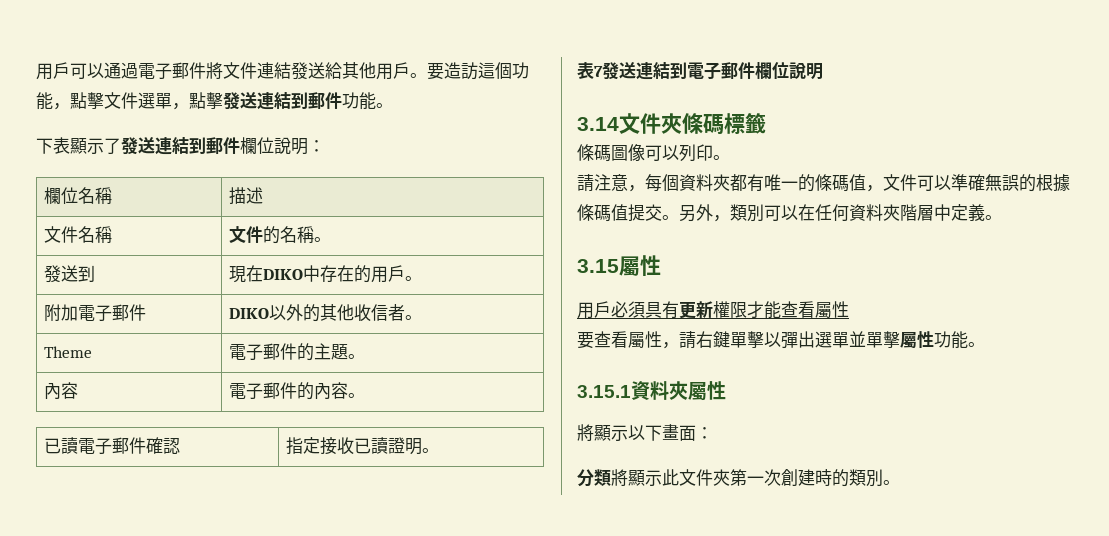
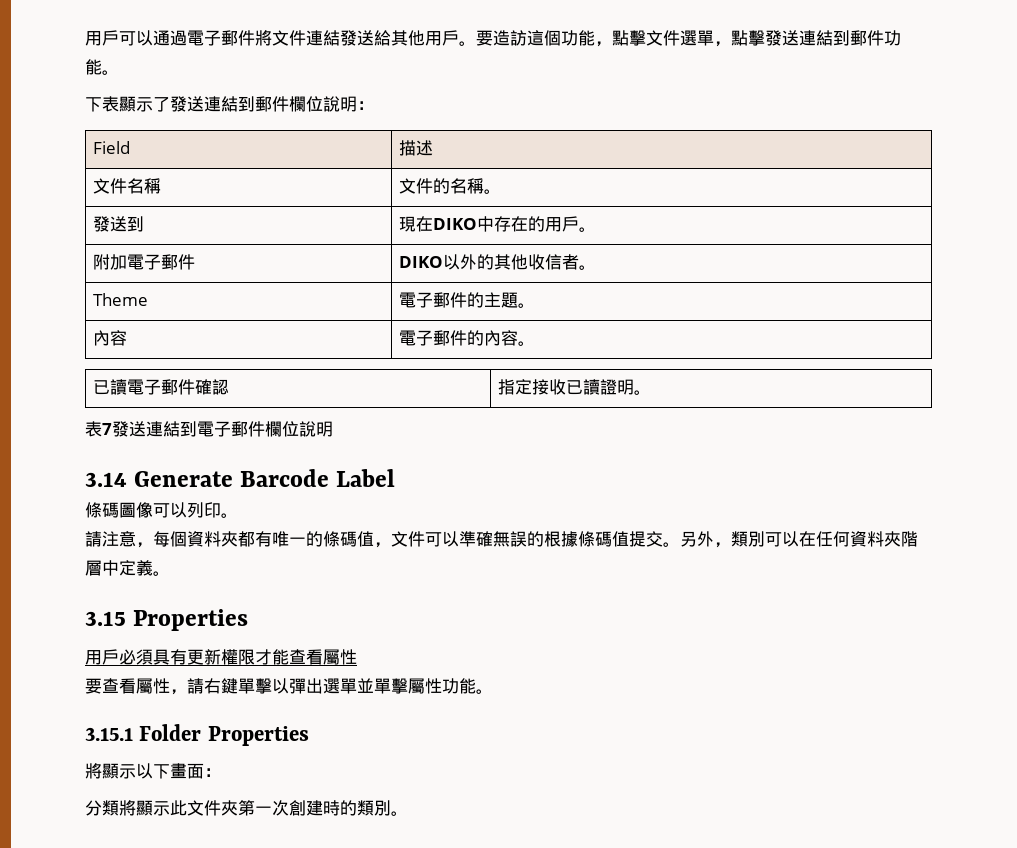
[43,187,112,204] 欄位名稱 -> [92,141,130,154] Field
[619,113,766,135] 文件夾條碼標籤 -> [134,469,396,487] Generate Barcode Label
[619,255,661,276] 屬性 -> [133,609,249,631] Properties
[631,381,726,401] 資料夾屬性 -> [139,724,309,746] Folder Properties

